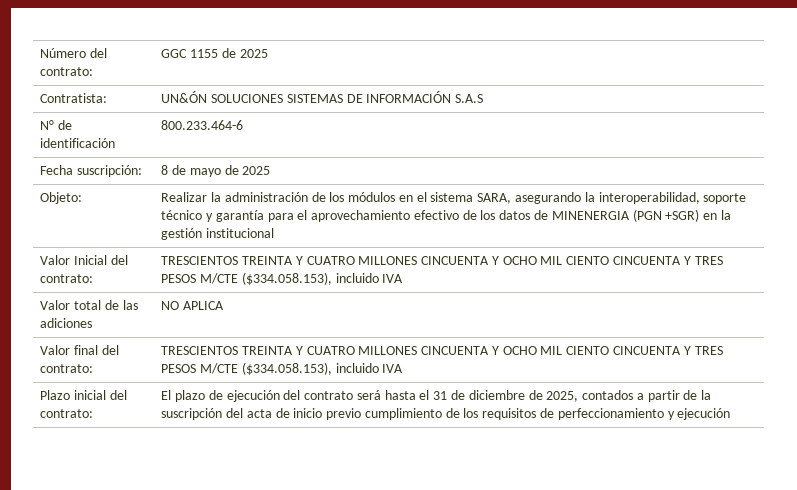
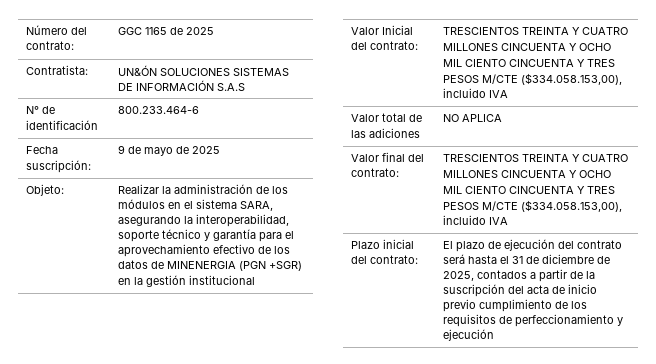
[189,49,218,58] 1155 -> [145,27,168,35] 1165
[161,165,169,175] 8 -> [118,145,126,154] 9
[241,272,332,285] ($334.058.153), -> [521,73,623,85] ($334.058.153,00),
[241,362,332,375] ($334.058.153), -> [521,200,623,212] ($334.058.153,00),

